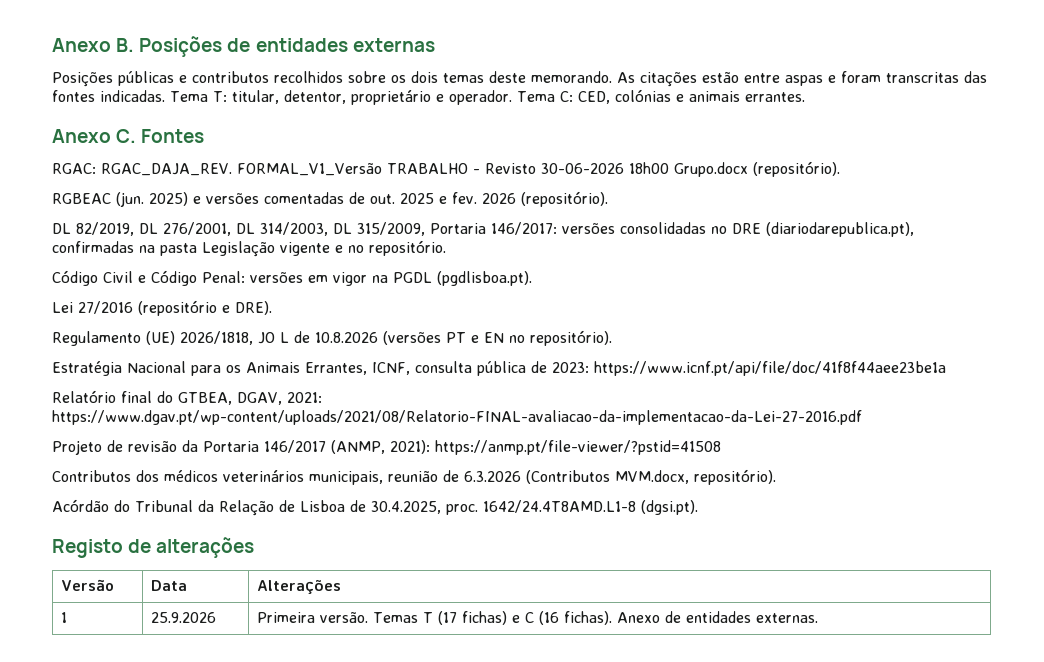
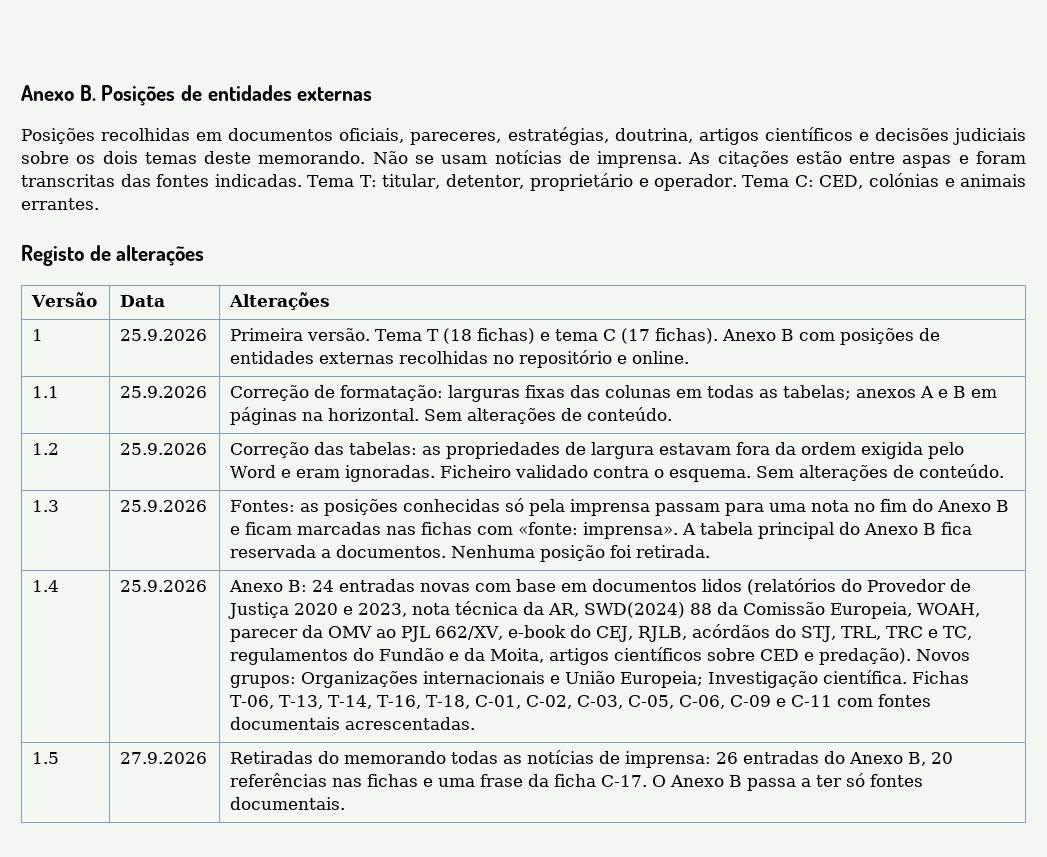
[118,71,343,86] públicas e contributos recolhidos -> [101,127,1027,145] recolhidas em documentos oficiais, pareceres, estratégias, doutrina, artigos científicos e decisões judiciais
(612, 77) none -> [372,150,683,168] Não se usam notícias de imprensa.
[52,129,205,143] [52,161,840,177] [52,191,608,207] [52,222,914,237] [52,240,446,257] [52,270,532,286] [52,300,272,316] [52,330,612,346] [52,361,946,376] [52,390,322,405] [52,410,862,425] [52,440,721,455] [52,469,776,485] [52,499,698,516] // Anexo C. Fontes // RGAC: RGAC_DAJA_REV. FORMAL_V1_Versão TRABALHO - Revisto 30-06-2026 18h00 Grupo.docx (repositório). // RGBEAC (jun. 2025) e versões comentadas de out. 2025 e fev. 2026 (repositório). // DL 82/2019, DL 276/2001, DL 314/2003, DL 315/2009, Portaria 146/2017: versões consolidadas no DRE (diariodarepublica.pt), confirmadas na pasta Legislação vigente e no repositório. // Código Civil e Código Penal: versões em vigor na PGDL (pgdlisboa.pt). // Lei 27/2016 (repositório e DRE). // Regulamento (UE) 2026/1818, JO L de 10.8.2026 (versões PT e EN no repositório). // Estratégia Nacional para os Animais Errantes, ICNF, consulta pública de 2023: https://www.icnf.pt/api/file/doc/41f8f44aee23be1a // Relatório final do GTBEA, DGAV, 2021: https://www.dgav.pt/wp-content/uploads/2021/08/Relatorio-FINAL-avaliacao-da-implementacao-da-Lei-27-2016.pdf // Projeto de revisão da Portaria 146/2017 (ANMP, 2021): https://anmp.pt/file-viewer/?pstid=41508 // Contributos dos médicos veterinários municipais, reunião de 6.3.2026 (Contributos MVM.docx, repositório). // Acórdão do Tribunal da Relação de Lisboa de 30.4.2025, proc. 1642/24.4T8AMD.L1-8 (dgsi.pt). -> (99, 204) none
[372,611,818,625] Temas T (17 fichas) e C (16 fichas). Anexo de entidades externas. -> [375,328,941,345] [230,350,690,368] [32,386,60,398] [120,386,208,398] [230,385,998,402] [230,407,673,425] [32,443,60,455] [120,443,208,455] [230,442,965,459] [230,464,1005,482] [32,500,60,512] [120,500,208,512] [230,498,1010,516] [230,522,973,539] [230,545,711,562] [32,580,60,592] [120,580,208,592] [229,578,972,595] [228,601,981,619] [230,624,973,642] [230,647,971,665] [230,670,970,688] [230,694,932,709] [230,717,476,730] [32,752,60,764] [120,752,208,764] [230,750,954,768] [230,773,924,791] [230,797,346,810] Tema T (18 fichas) e tema C (17 fichas). Anexo B com posições de entidades externas recolhidas no repositório e online. // 1.1 | 25.9.2026 | Correção de formatação: larguras fixas das colunas em todas as tabelas; anexos A e B em páginas na horizontal. Sem alterações de conteúdo. // 1.2 | 25.9.2026 | Correção das tabelas: as propriedades de largura estavam fora da ordem exigida pelo Word e eram ignoradas. Ficheiro validado contra o esquema. Sem alterações de conteúdo. // 1.3 | 25.9.2026 | Fontes: as posições conhecidas só pela imprensa passam para uma nota no fim do Anexo B e ficam marcadas nas fichas com «fonte: imprensa». A tabela principal do Anexo B fica reservada a documentos. Nenhuma posição foi retirada. // 1.4 | 25.9.2026 | Anexo B: 24 entradas novas com base em documentos lidos (relatórios do Provedor de Justiça 2020 e 2023, nota técnica da AR, SWD(2024) 88 da Comissão Europeia, WOAH, parecer da OMV ao PJL 662/XV, e-book do CEJ, RJLB, acórdãos do STJ, TRL, TRC e TC, regulamentos do Fundão e da Moita, artigos científicos sobre CED e predação). Novos grupos: Organizações internacionais e União Europeia; Investigação científica. Fichas T-06, T-13, T-14, T-16, T-18, C-01, C-02, C-03, C-05, C-06, C-09 e C-11 com fontes documentais acrescentadas. // 1.5 | 27.9.2026 | Retiradas do memorando todas as notícias de imprensa: 26 entradas do Anexo B, 20 referências nas fichas e uma frase da ficha C-17. O Anexo B passa a ter só fontes documentais.

